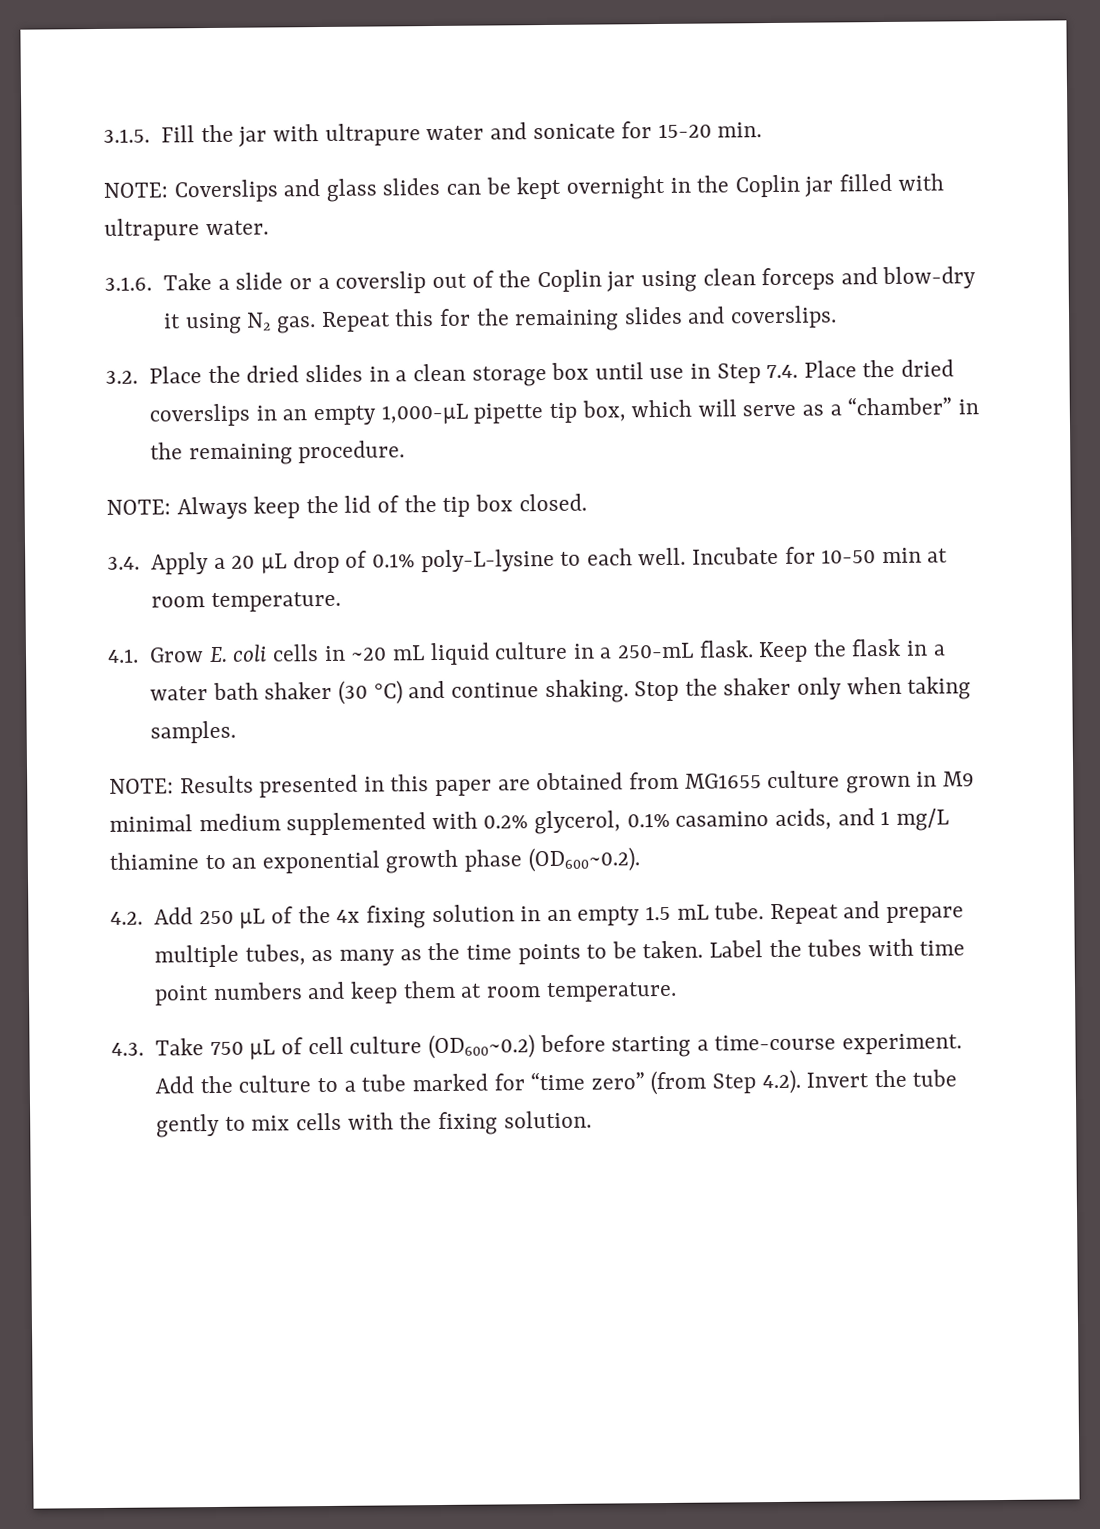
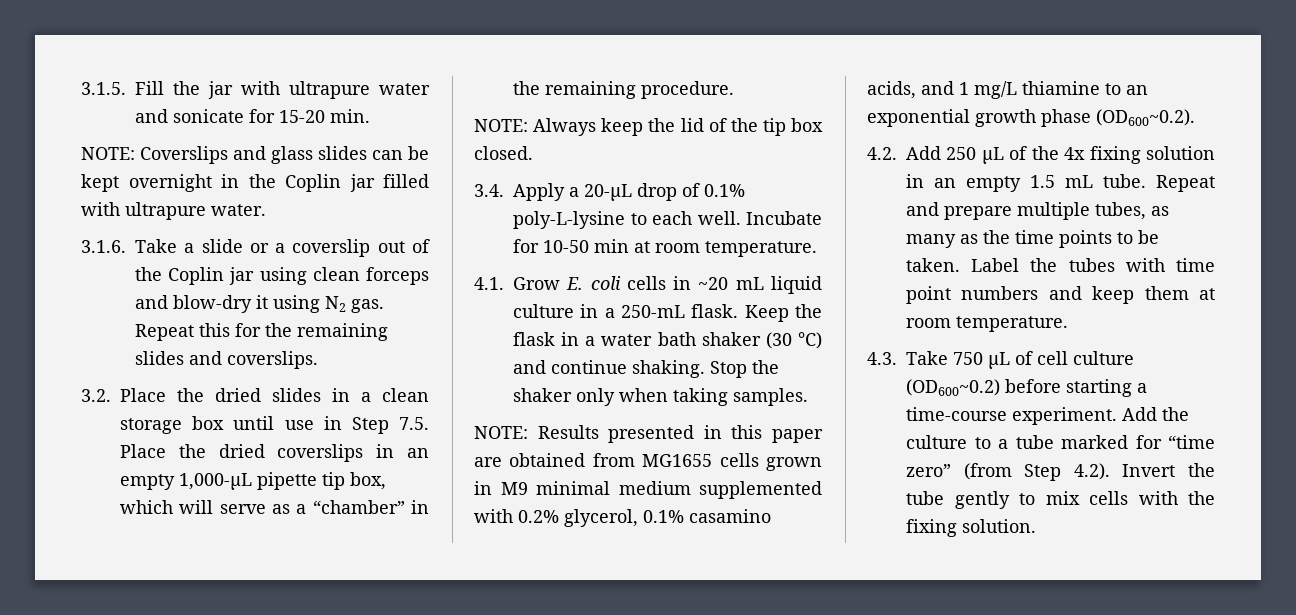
[766,364,799,379] 7.4. -> [399,417,429,430] 7.5.
[231,553,288,574] 20 μL -> [584,184,632,201] 20-μL
[767,770,841,789] culture -> [719,453,759,467] cells

